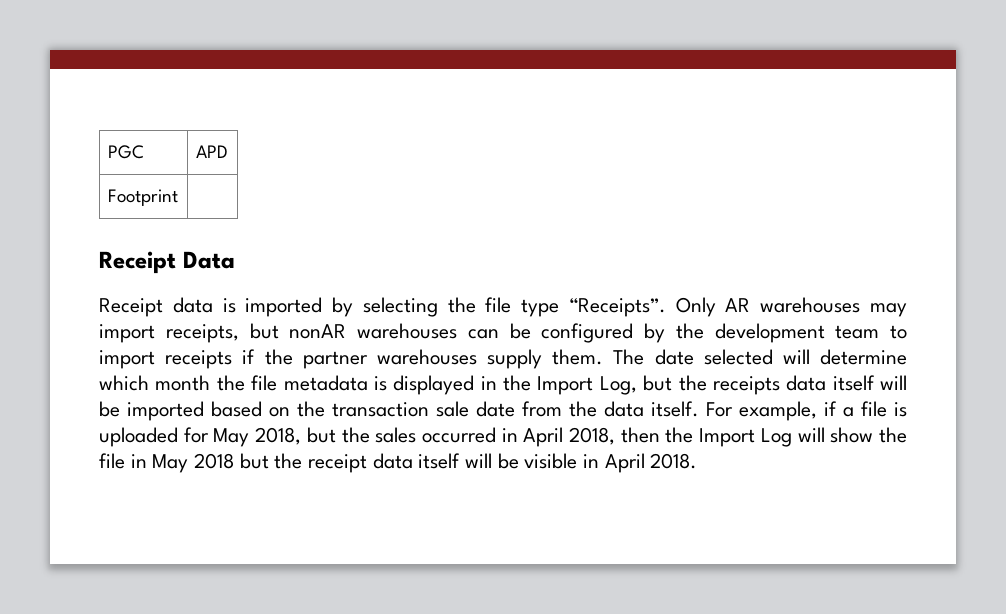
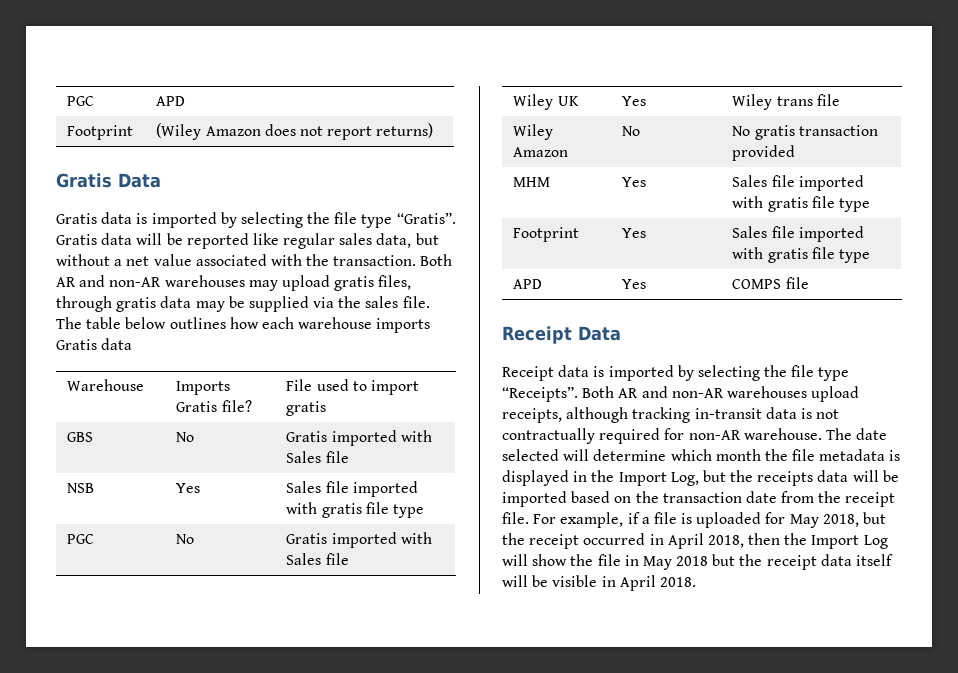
(178, 197) none -> [156,123,434,140] [56,173,161,188] [56,212,456,228] [56,233,439,249] [56,254,453,266] [56,275,412,291] [56,296,430,312] [56,317,431,333] [56,338,133,350] [67,379,145,391] [176,381,231,395] [176,400,252,412] [286,379,420,395] [286,401,327,416] [67,432,94,442] [176,432,195,442] [286,430,432,446] [286,451,349,463] [67,483,95,493] [176,483,201,493] [286,481,418,497] [286,502,425,518] [67,534,95,544] [176,534,195,544] [286,532,432,548] [286,553,349,565] [513,94,579,110] [622,96,647,106] [732,94,840,110] [513,124,554,140] [513,147,569,157] [622,126,641,136] [732,125,878,140] [732,145,796,161] [513,177,551,187] [622,177,647,187] [732,175,864,191] [732,196,871,212] [513,227,580,242] [622,228,647,238] [732,226,864,242] [732,247,871,263] [513,279,543,289] [622,279,647,289] [732,277,809,289] (Wiley Amazon does not report returns) // Gratis Data // Gratis data is imported by selecting the file type “Gratis”. Gratis data will be reported like regular sales data, but without a net value associated with the transaction. Both AR and non-AR warehouses may upload gratis files, through gratis data may be supplied via the sales file. The table below outlines how each warehouse imports Gratis data // Warehouse | Imports Gratis file? | File used to import gratis // GBS | No | Gratis imported with Sales file // NSB | Yes | Sales file imported with gratis file type // PGC | No | Gratis imported with Sales file // Wiley UK | Yes | Wiley trans file // Wiley Amazon | No | No gratis transaction provided // MHM | Yes | Sales file imported with gratis file type // Footprint | Yes | Sales file imported with gratis file type // APD | Yes | COMPS file
[675,297,907,317] [99,323,907,343] [99,349,604,369] Only AR warehouses may import receipts, but nonAR warehouses can be configured by the development team to import receipts if the partner warehouses supply them. -> [582,386,860,402] [502,407,840,423] [502,428,822,444] Both AR and non-AR warehouses upload receipts, although tracking in-transit data is not contractually required for non-AR warehouse.
[832,375,875,391] itself -> (849, 476) none
[436,401,469,417] sale -> (742, 497) none
[604,401,699,417] data itself. -> [845,492,896,507] [502,512,529,524] receipt file.
[375,427,417,443] sales -> [529,534,580,549] receipt

